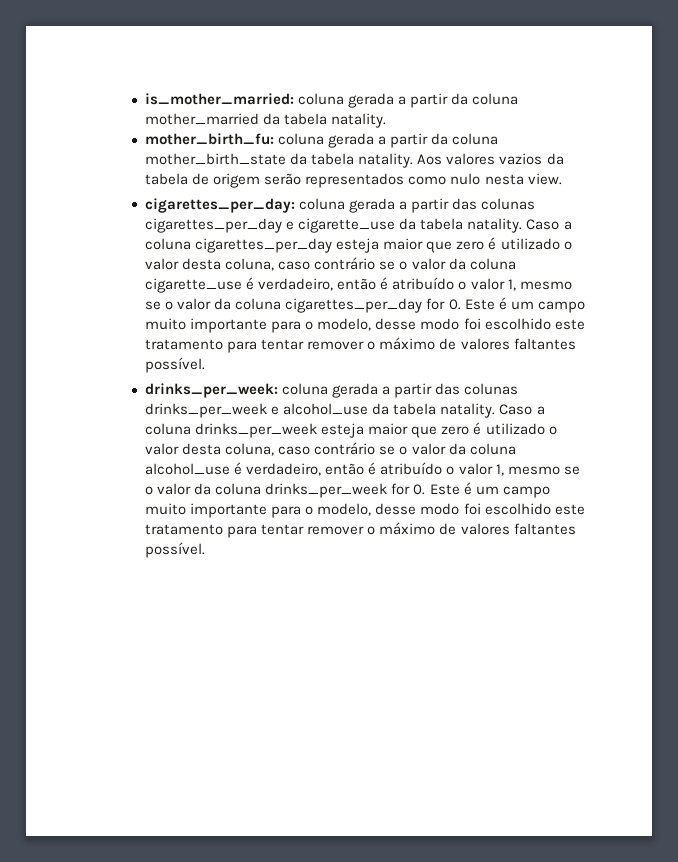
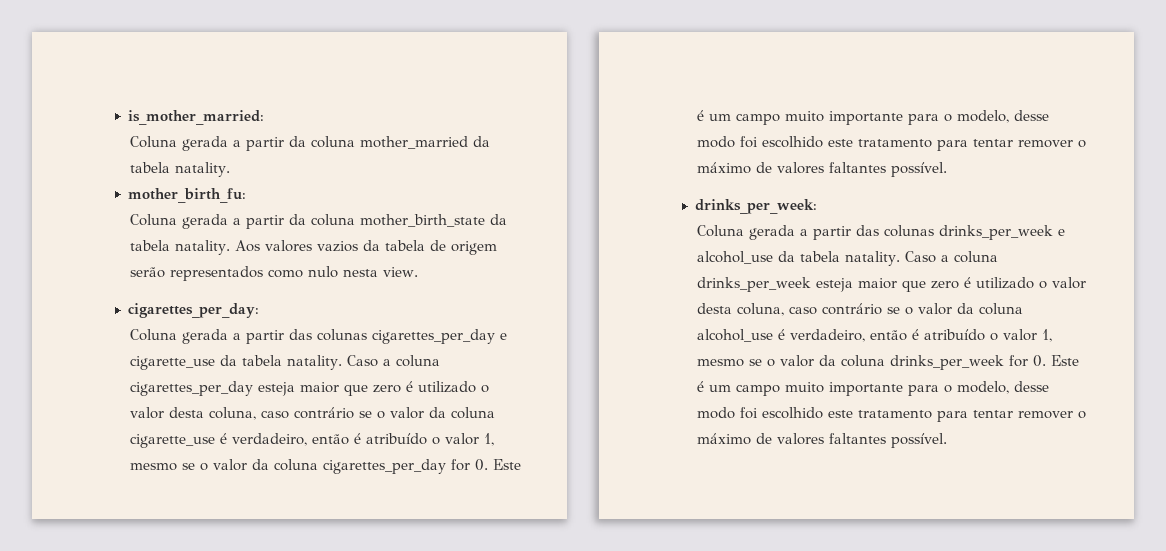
[298,93,345,105] coluna -> [129,136,177,148] // Coluna
[278,133,325,145] coluna -> [129,214,177,226] // Coluna
[299,198,346,210] coluna -> [129,329,177,341] // Coluna
[282,383,329,395] coluna -> [696,225,744,237] // Coluna

